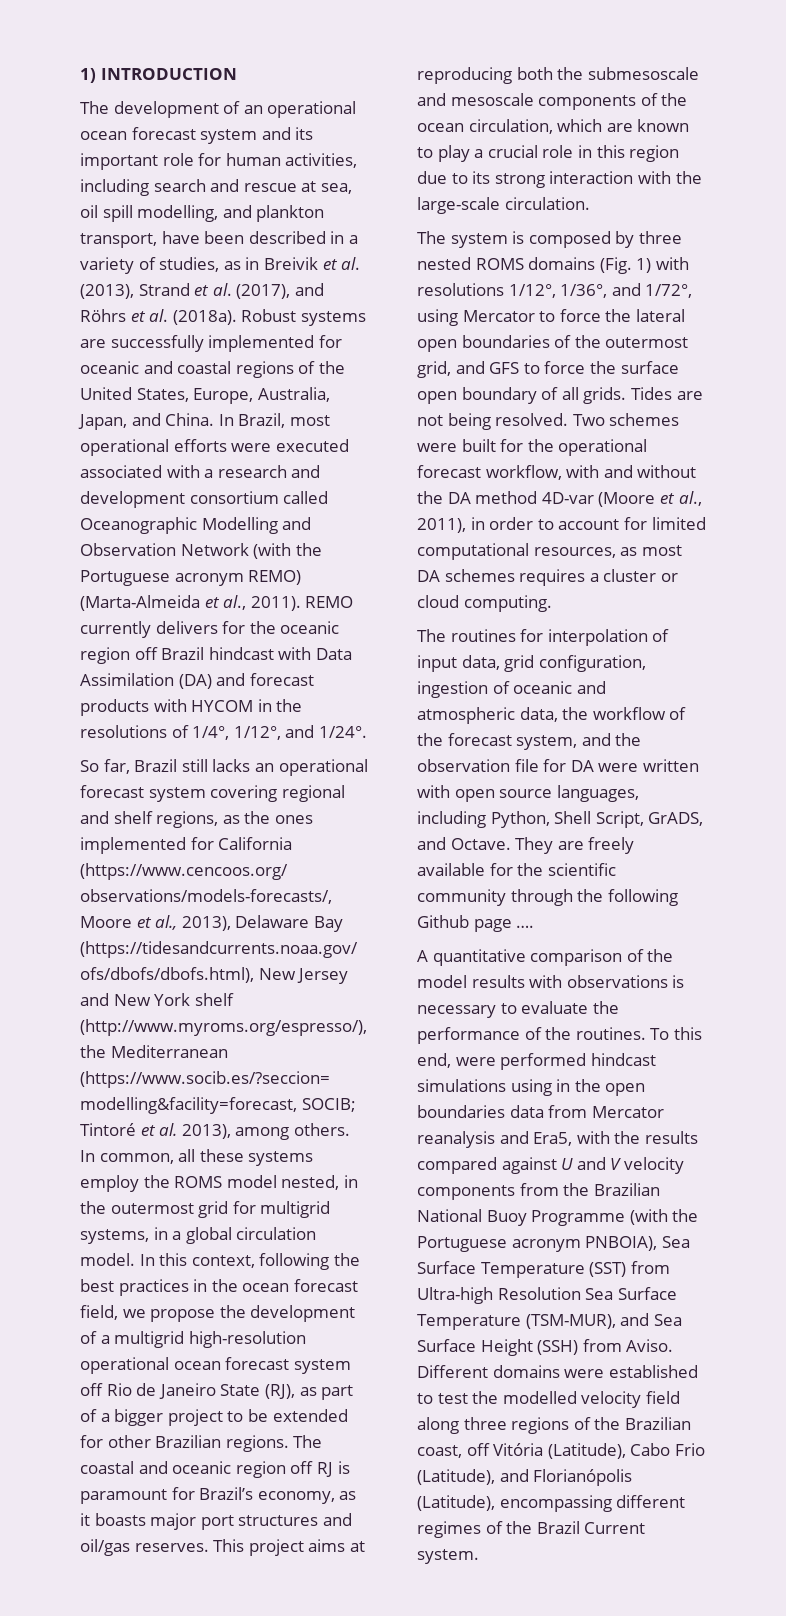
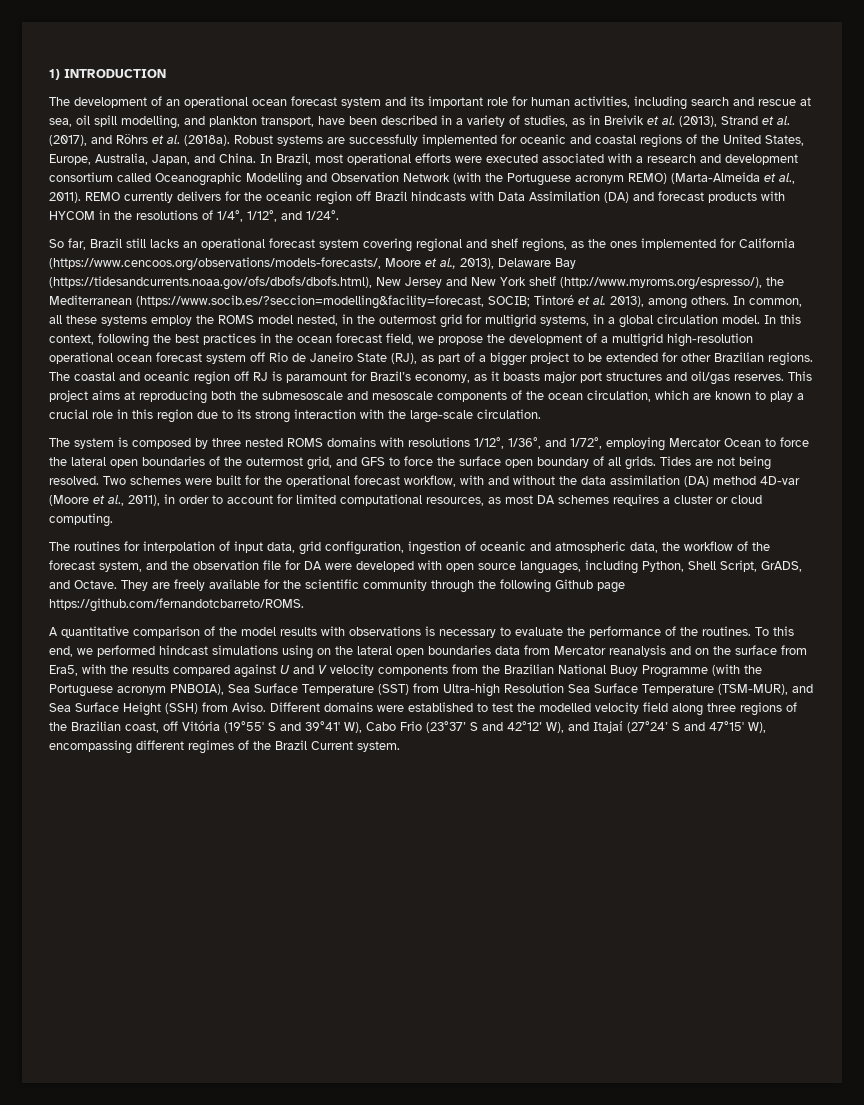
[208,647,274,660] hindcast -> [411,191,466,201] hindcasts
[599,257,652,274] (Fig. 1) -> (376, 442) none
[417,309,535,326] using Mercator -> [606,437,761,451] employing Mercator Ocean
[447,492,471,504] DA -> [581,475,709,487] data assimilation (DA)
[642,759,699,772] written -> [356,561,414,572] developed
[516,925,535,928] …. -> [49,598,304,612] https://github.com/fernandotcbarreto/ROMS.
[455,1057,496,1066] were -> [77,648,93,655] we
[556,1079,601,1092] in the -> [317,646,392,655] on the lateral
(529, 1137) none -> [695,645,807,655] on the surface from
[547,1443,705,1459] [417,1469,633,1486] [417,1495,495,1511] (Latitude), Cabo Frio (Latitude), and Florianópolis (Latitude), -> [224,721,766,733] (19°55' S and 39°41' W), Cabo Frio (23°37’ S and 42°12’ W), and Itajaí (27°24’ S and 47°15' W),

